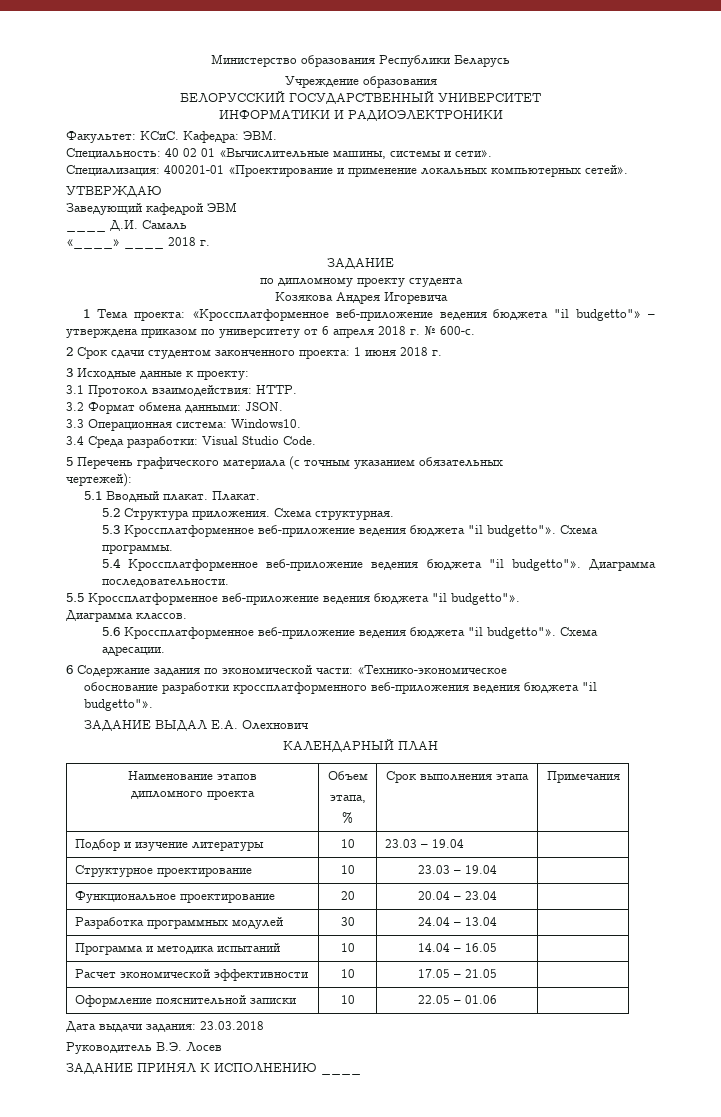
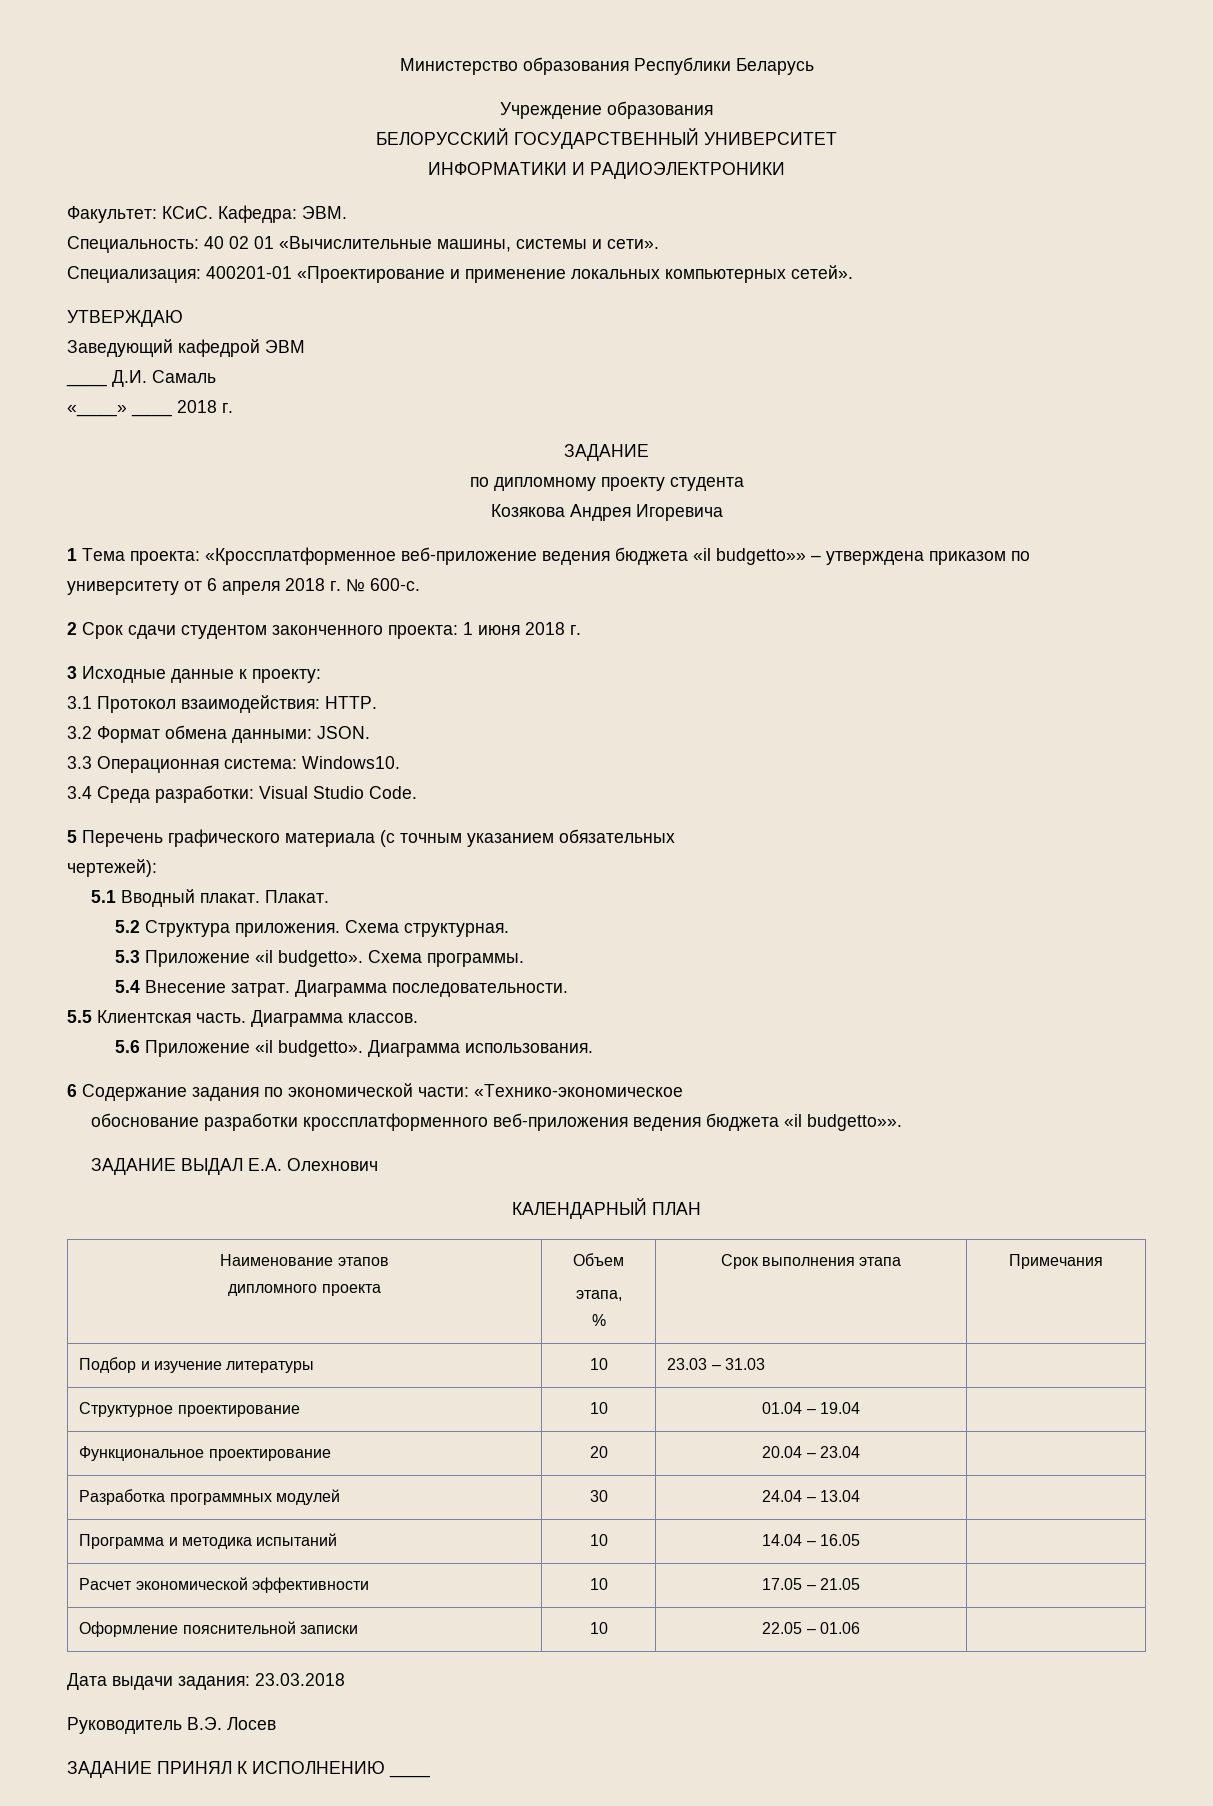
[554,309,642,321] "il budgetto"» -> [693,548,806,565] «il budgetto»»
[124,525,599,537] [102,544,174,554] [102,558,657,571] [102,579,230,587] [66,593,520,605] [66,610,187,622] [102,627,599,639] [102,646,166,656] Кроссплатформенное веб-приложение ведения бюджета "il budgetto"». Схема программы. // 5.4 Кроссплатформенное веб-приложение ведения бюджета "il budgetto"». Диаграмма последовательности. // 5.5 Кроссплатформенное веб-приложение ведения бюджета "il budgetto"». // Диаграмма классов. // 5.6 Кроссплатформенное веб-приложение ведения бюджета "il budgetto"». Схема адресации. -> [145,950,525,967] [115,980,569,997] [67,1010,418,1027] [115,1040,594,1057] Приложение «il budgetto». Схема программы. // 5.4 Внесение затрат. Диаграмма последовательности. // 5.5 Клиентская часть. Диаграмма классов. // 5.6 Приложение «il budgetto». Диаграмма использования.
[582,682,598,691] [84,699,154,711] "il budgetto"». -> [784,1114,903,1131] «il budgetto»».
[431,839,464,848] 19.04 -> [724,1358,765,1370] 31.03
[417,865,450,874] 23.03 -> [762,1402,803,1414] 01.04

